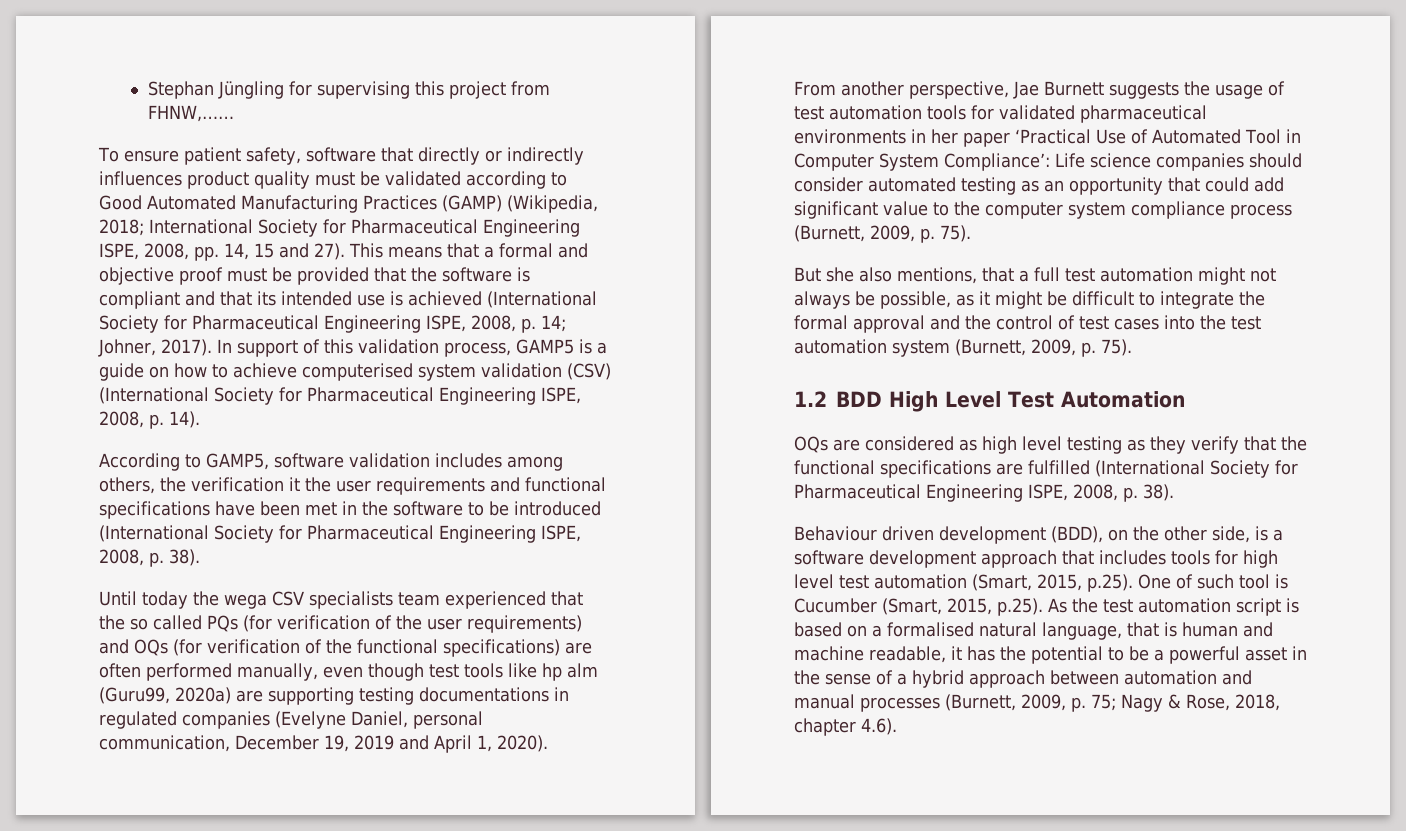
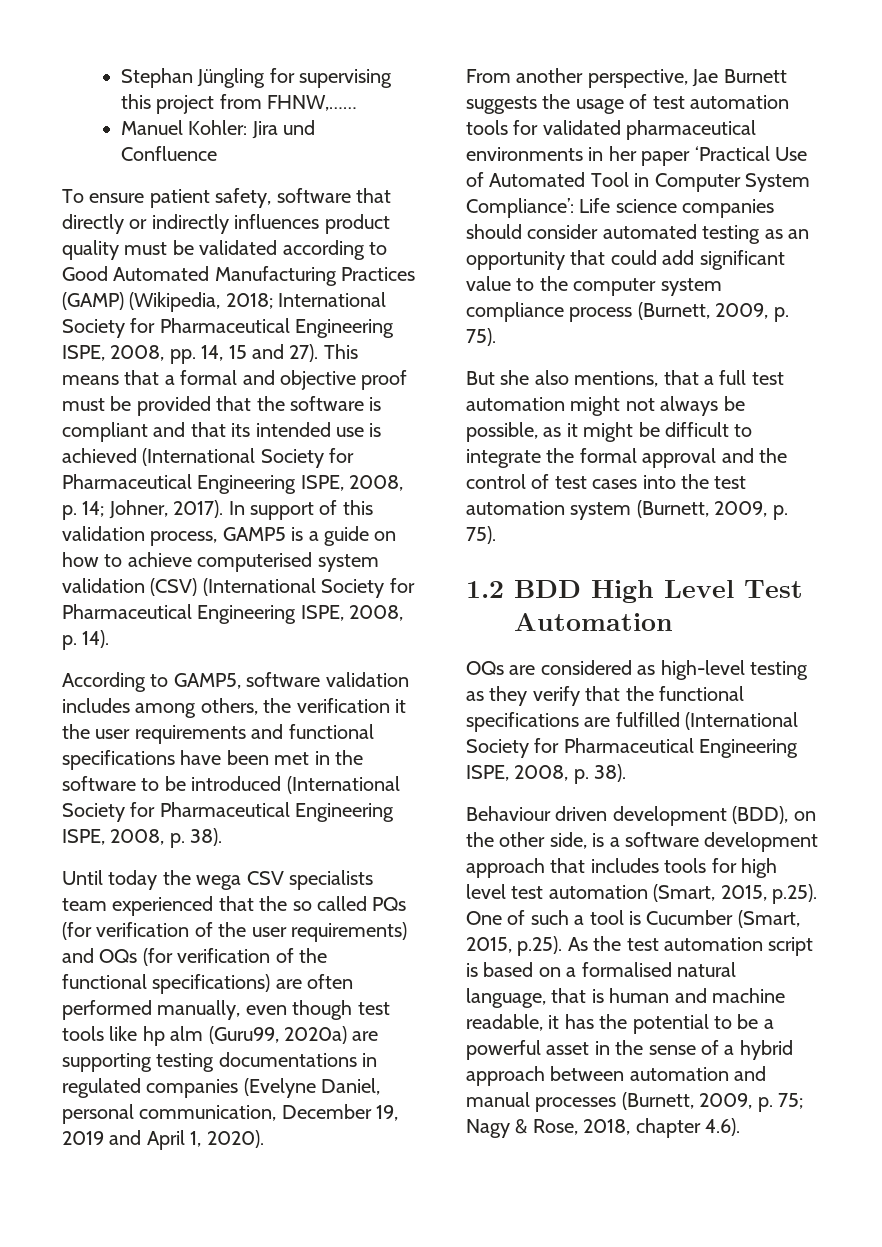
(234, 113) none -> [120,120,316,139] [120,146,217,161] // Manuel Kohler: Jira und Confluence
[982,436,1062,454] high level -> [660,660,745,680] high-level
(1234, 581) none -> [574,915,585,925] a

